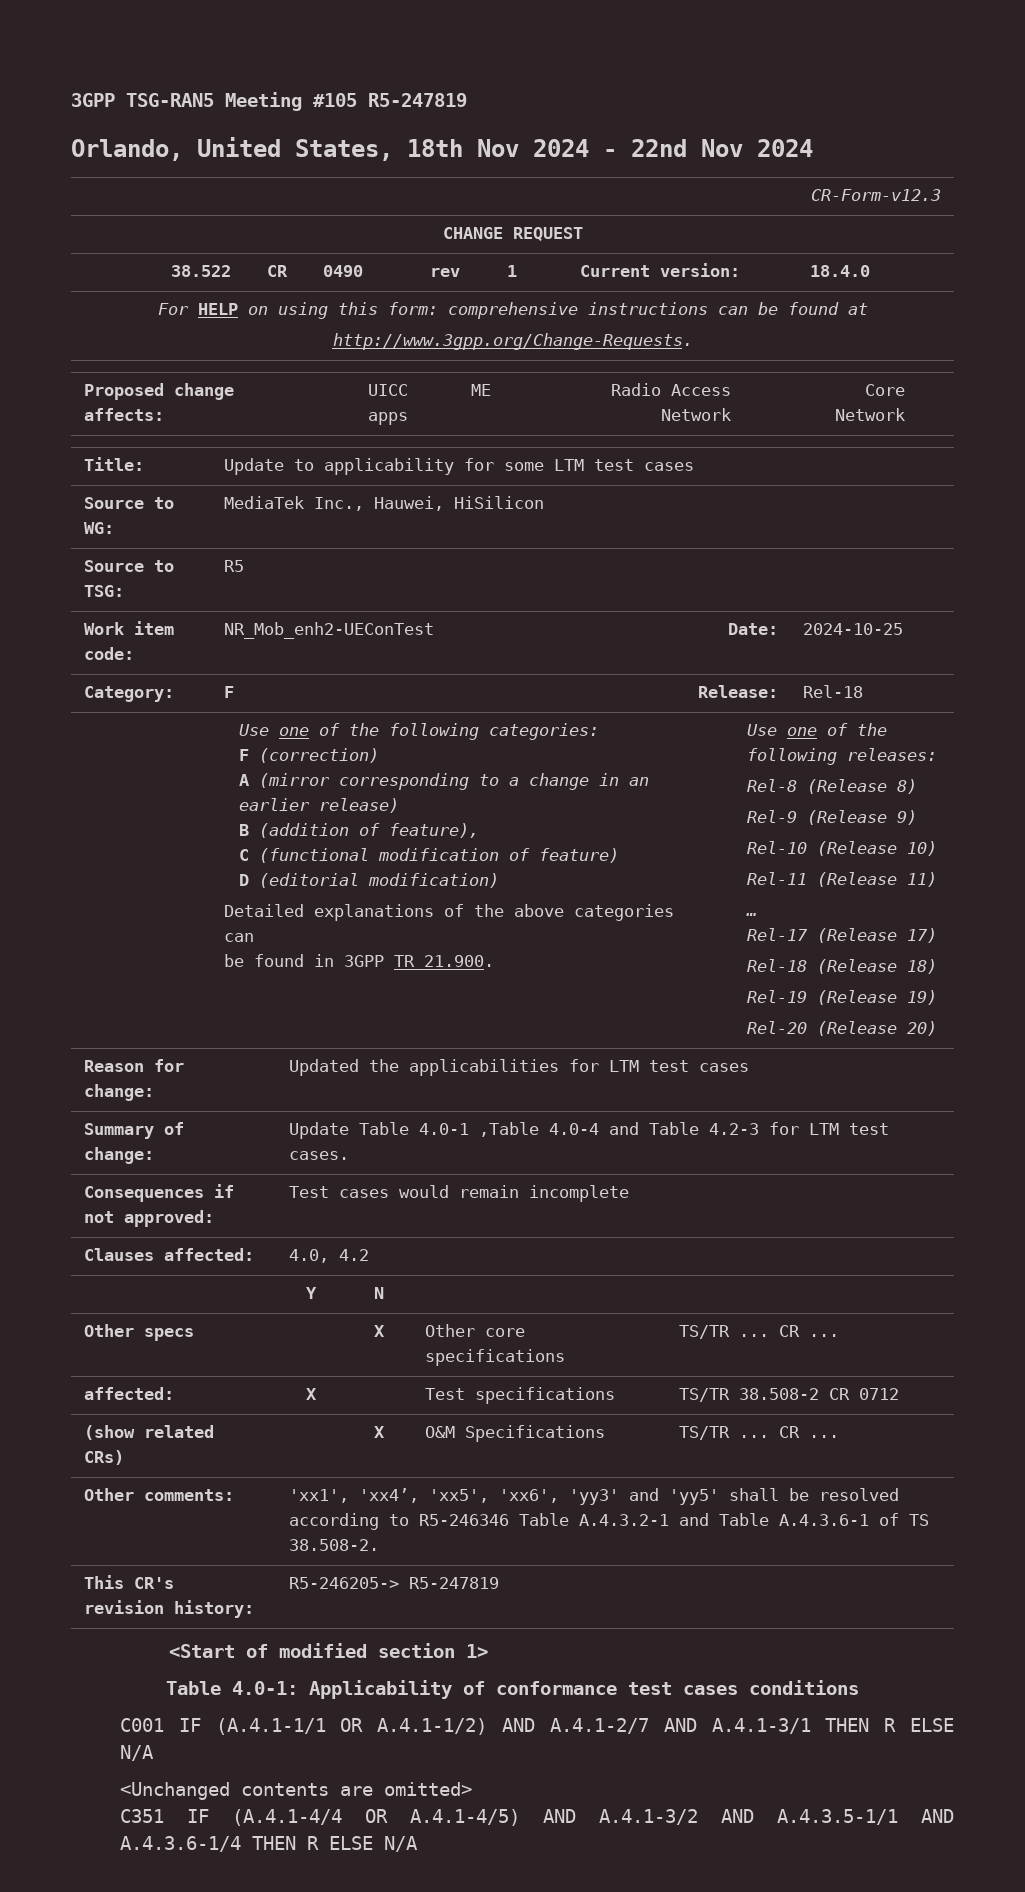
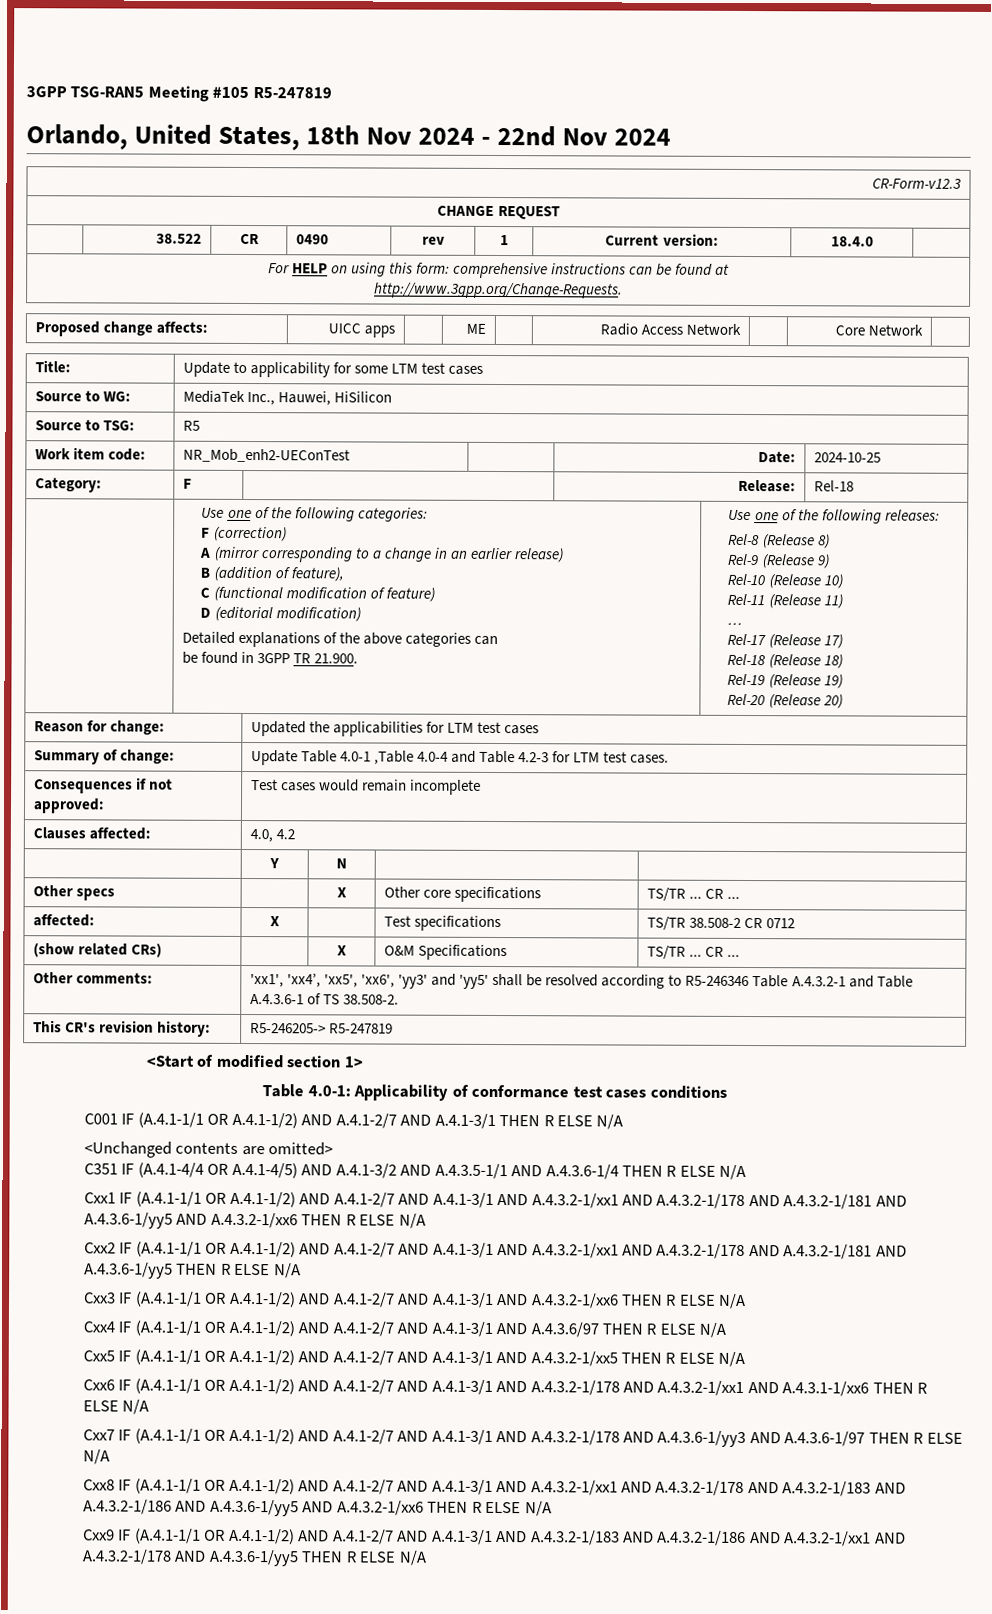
(419, 1844) none -> [84,1191,907,1210] [84,1212,426,1229] [84,1241,907,1260] [84,1262,301,1279] [84,1291,747,1310] [83,1320,727,1338] [83,1349,746,1368] [83,1378,928,1397] [83,1399,150,1415] [83,1428,963,1448] [83,1449,111,1465] [83,1478,906,1497] [83,1499,552,1517] [83,1528,906,1547] [82,1549,427,1567] // Cxx1 IF (A.4.1-1/1 OR A.4.1-1/2) AND A.4.1-2/7 AND A.4.1-3/1 AND A.4.3.2-1/xx1 AND A.4.3.2-1/178 AND A.4.3.2-1/181 AND A.4.3.6-1/yy5 AND A.4.3.2-1/xx6 THEN R ELSE N/A // Cxx2 IF (A.4.1-1/1 OR A.4.1-1/2) AND A.4.1-2/7 AND A.4.1-3/1 AND A.4.3.2-1/xx1 AND A.4.3.2-1/178 AND A.4.3.2-1/181 AND A.4.3.6-1/yy5 THEN R ELSE N/A // Cxx3 IF (A.4.1-1/1 OR A.4.1-1/2) AND A.4.1-2/7 AND A.4.1-3/1 AND A.4.3.2-1/xx6 THEN R ELSE N/A // Cxx4 IF (A.4.1-1/1 OR A.4.1-1/2) AND A.4.1-2/7 AND A.4.1-3/1 AND A.4.3.6/97 THEN R ELSE N/A // Cxx5 IF (A.4.1-1/1 OR A.4.1-1/2) AND A.4.1-2/7 AND A.4.1-3/1 AND A.4.3.2-1/xx5 THEN R ELSE N/A // Cxx6 IF (A.4.1-1/1 OR A.4.1-1/2) AND A.4.1-2/7 AND A.4.1-3/1 AND A.4.3.2-1/178 AND A.4.3.2-1/xx1 AND A.4.3.1-1/xx6 THEN R ELSE N/A // Cxx7 IF (A.4.1-1/1 OR A.4.1-1/2) AND A.4.1-2/7 AND A.4.1-3/1 AND A.4.3.2-1/178 AND A.4.3.6-1/yy3 AND A.4.3.6-1/97 THEN R ELSE N/A // Cxx8 IF (A.4.1-1/1 OR A.4.1-1/2) AND A.4.1-2/7 AND A.4.1-3/1 AND A.4.3.2-1/xx1 AND A.4.3.2-1/178 AND A.4.3.2-1/183 AND A.4.3.2-1/186 AND A.4.3.6-1/yy5 AND A.4.3.2-1/xx6 THEN R ELSE N/A // Cxx9 IF (A.4.1-1/1 OR A.4.1-1/2) AND A.4.1-2/7 AND A.4.1-3/1 AND A.4.3.2-1/183 AND A.4.3.2-1/186 AND A.4.3.2-1/xx1 AND A.4.3.2-1/178 AND A.4.3.6-1/yy5 THEN R ELSE N/A

